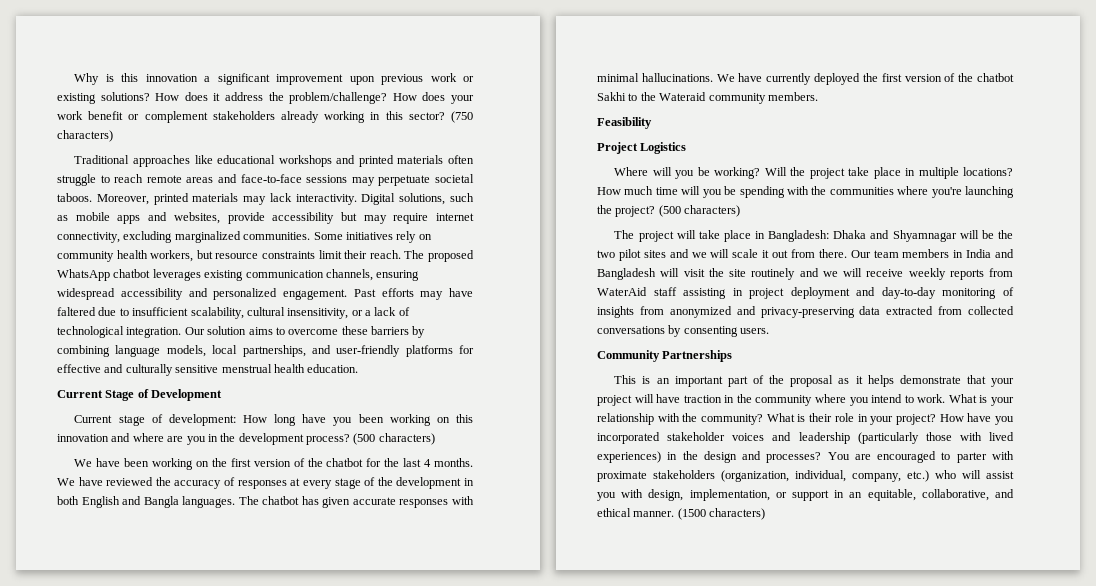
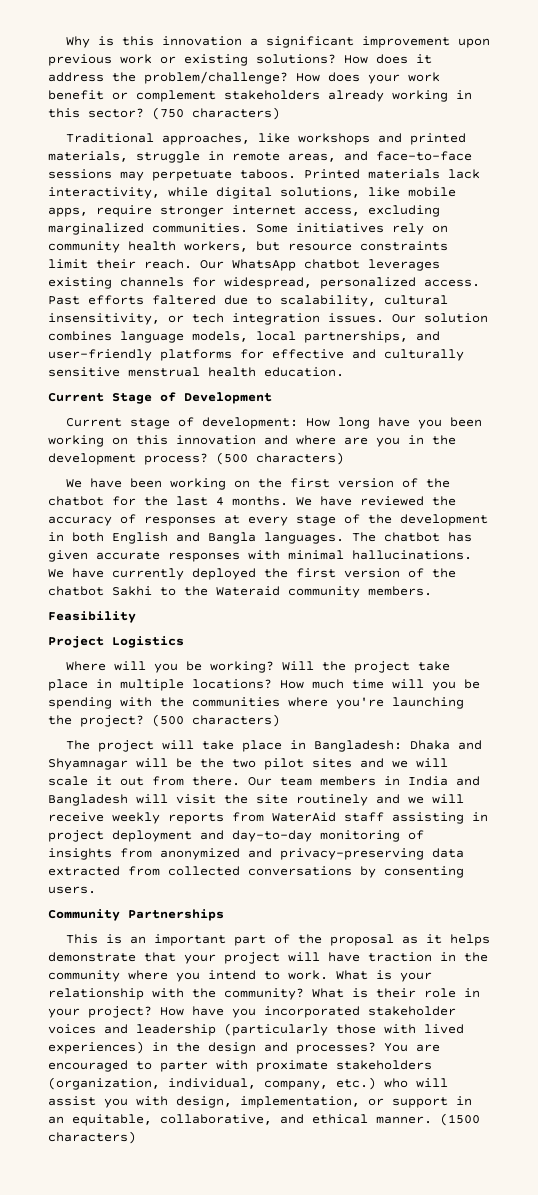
[132,155,475,167] [57,174,214,186] approaches like educational workshops and printed materials often struggle to reach remote areas -> [161,133,466,145] [48,151,336,163] approaches, like workshops and printed materials, struggle in remote areas,
[435,174,475,183] [57,193,474,205] [57,212,474,224] [57,232,120,243] societal taboos. Moreover, printed materials may lack interactivity. Digital solutions, such as mobile apps and websites, provide accessibility but may require internet connectivity, -> [240,169,480,179] [48,187,456,199] [48,205,360,217] taboos. Printed materials lack interactivity, while digital solutions, like mobile apps, require stronger internet access,
[404,250,475,262] The proposed -> [200,260,224,269] Our
[245,269,420,281] [57,288,473,300] communication channels, ensuring widespread accessibility and personalized engagement. Past efforts may have -> [120,277,480,289] [48,295,144,305] channels for widespread, personalized access. Past efforts
[132,307,189,316] insufficient -> (272, 300) none
[365,307,410,316] [57,326,426,338] [57,345,110,357] a lack of technological integration. Our solution aims to overcome these barriers by combining -> [192,313,488,325] [48,331,112,341] tech integration issues. Our solution combines

